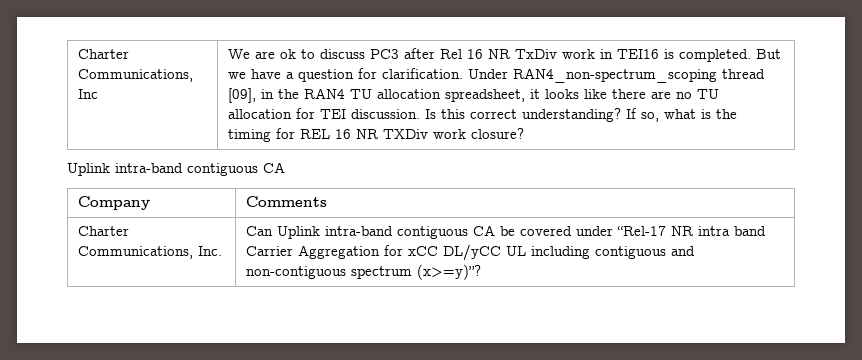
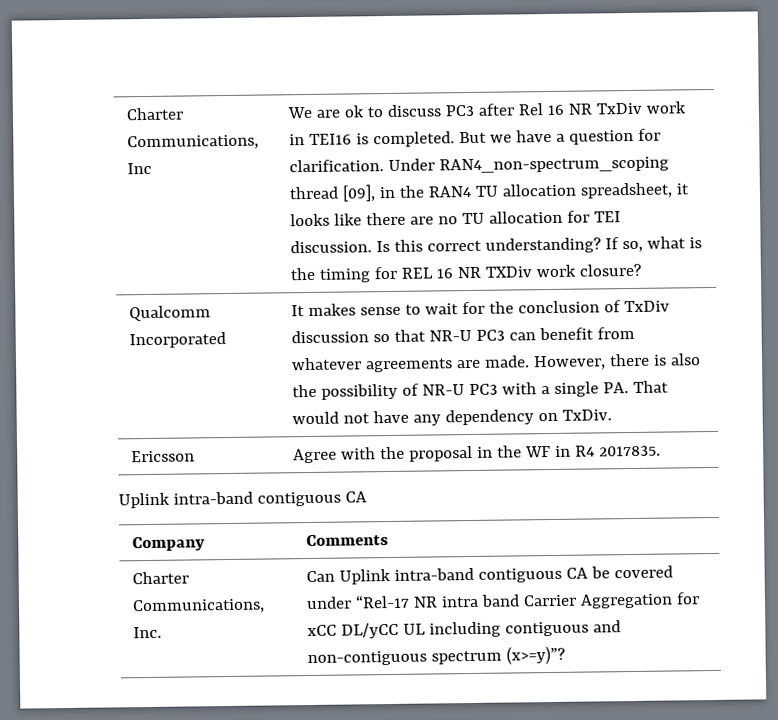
(525, 133) none -> [128,305,211,322] [128,332,226,349] [290,300,670,317] [290,326,635,344] [290,353,701,373] [291,380,669,400] [291,409,612,426] [130,450,195,463] [292,445,661,464] // Qualcomm Incorporated | It makes sense to wait for the conclusion of TxDiv discussion so that NR-U PC3 can benefit from whatever agreements are made. However, there is also the possibility of NR-U PC3 with a single PA. That would not have any dependency on TxDiv. // Ericsson | Agree with the proposal in the WF in R4 2017835.

